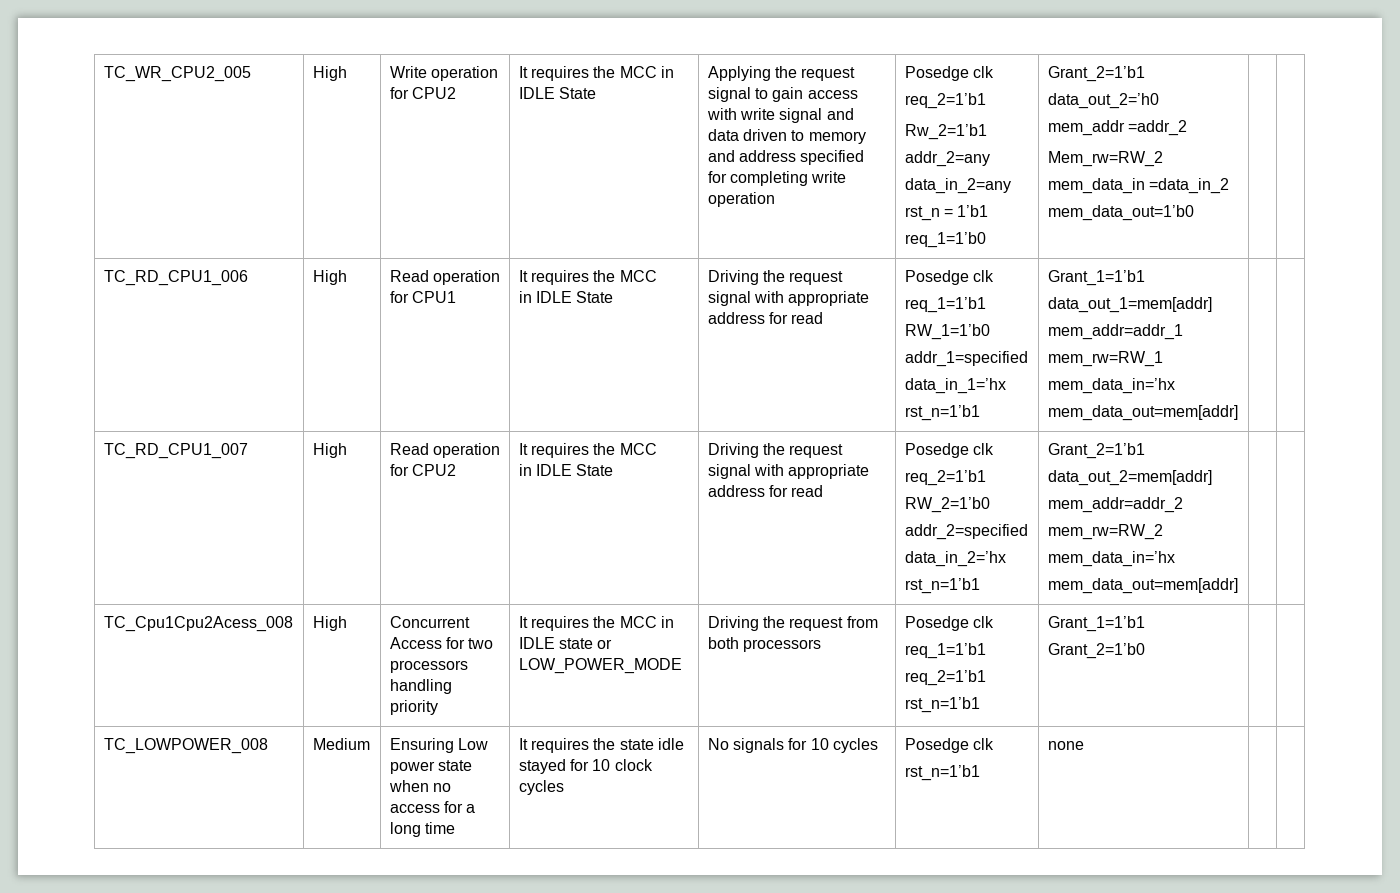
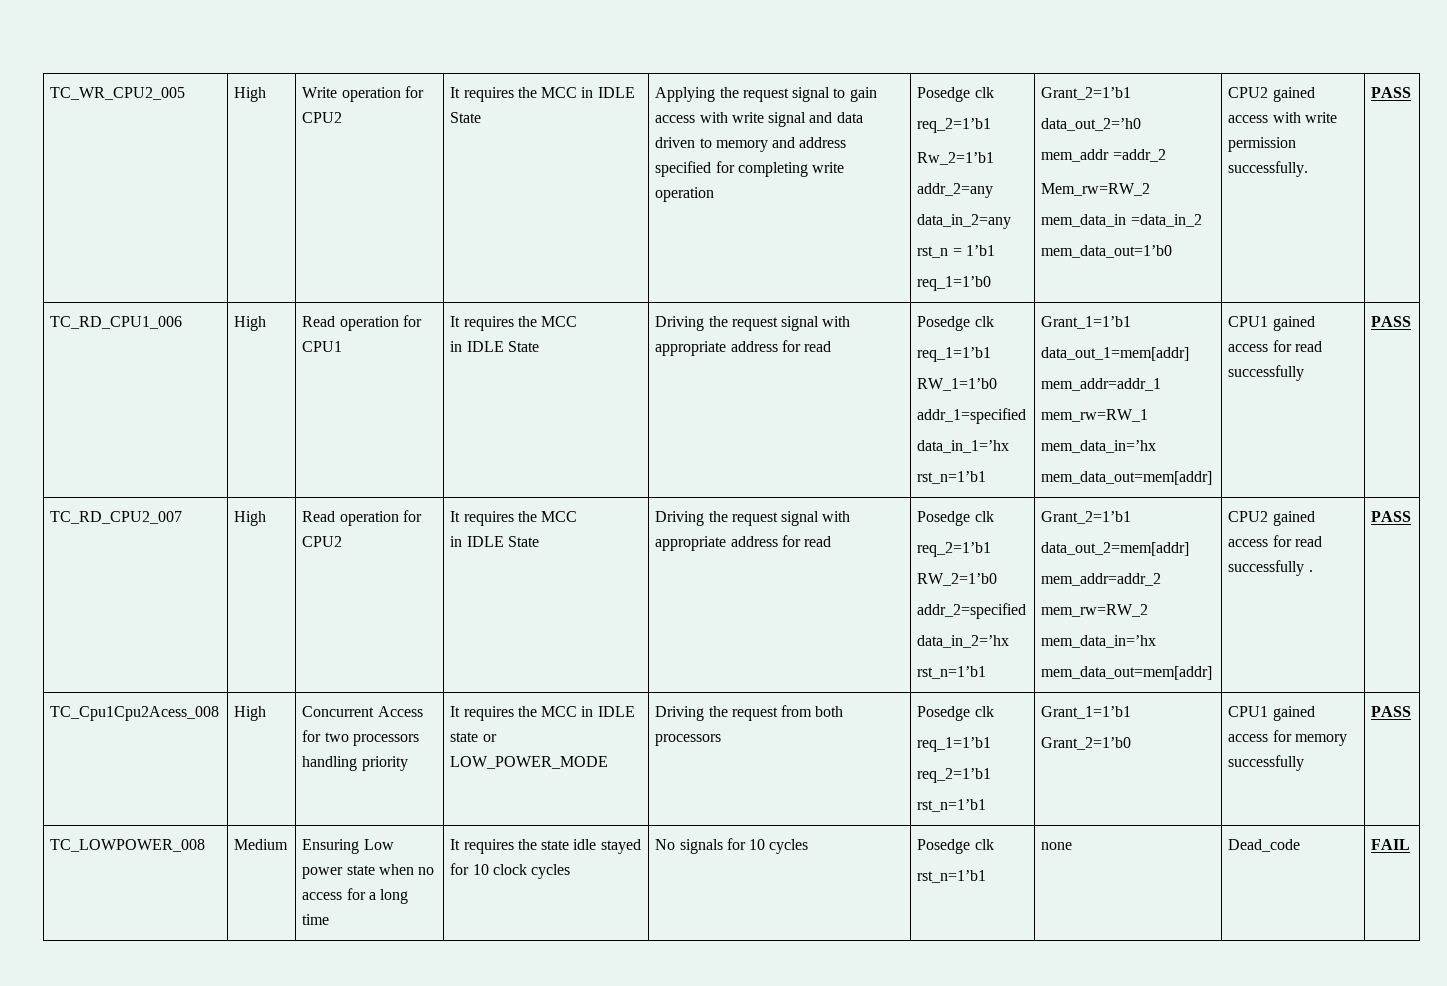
(1194, 213) | -> [1228,87,1315,102] [1228,112,1337,123] [1228,137,1297,152] [1228,161,1309,177] [1371,87,1412,98] CPU2 gained access with write permission successfully. | PASS
[103,443,248,459] | // TC_RD_CPU1_007 -> [1228,316,1315,331] [1228,340,1322,352] [1228,365,1305,381] [1371,316,1412,327] [50,511,183,524] CPU1 gained access for read successfully | PASS // TC_RD_CPU2_007
(1238, 586) | -> [1228,511,1315,526] [1228,535,1322,547] [1228,560,1313,576] [1371,511,1412,522] CPU2 gained access for read successfully . | PASS
(1145, 651) | -> [1228,706,1315,721] [1228,730,1347,746] [1228,755,1305,771] [1371,706,1412,717] CPU1 gained access for memory successfully | PASS
(1084, 745) | -> [1228,839,1301,852] [1371,839,1411,850] Dead_code | FAIL

